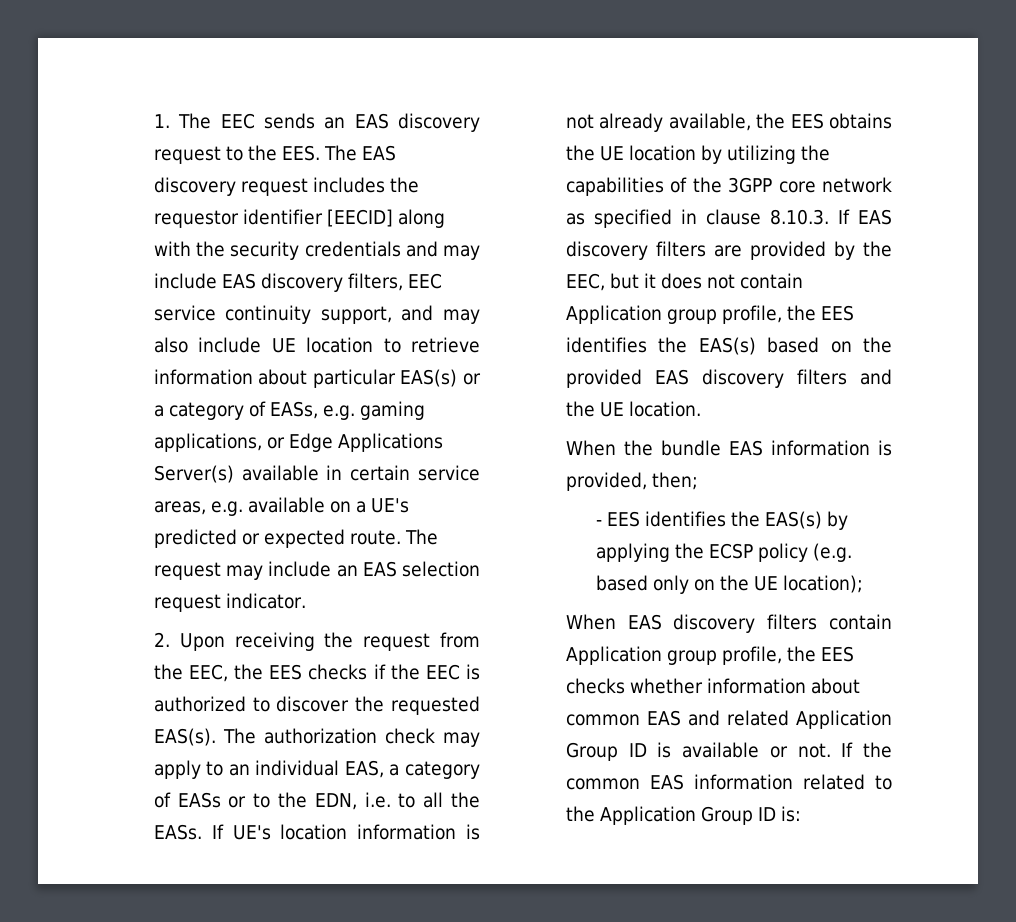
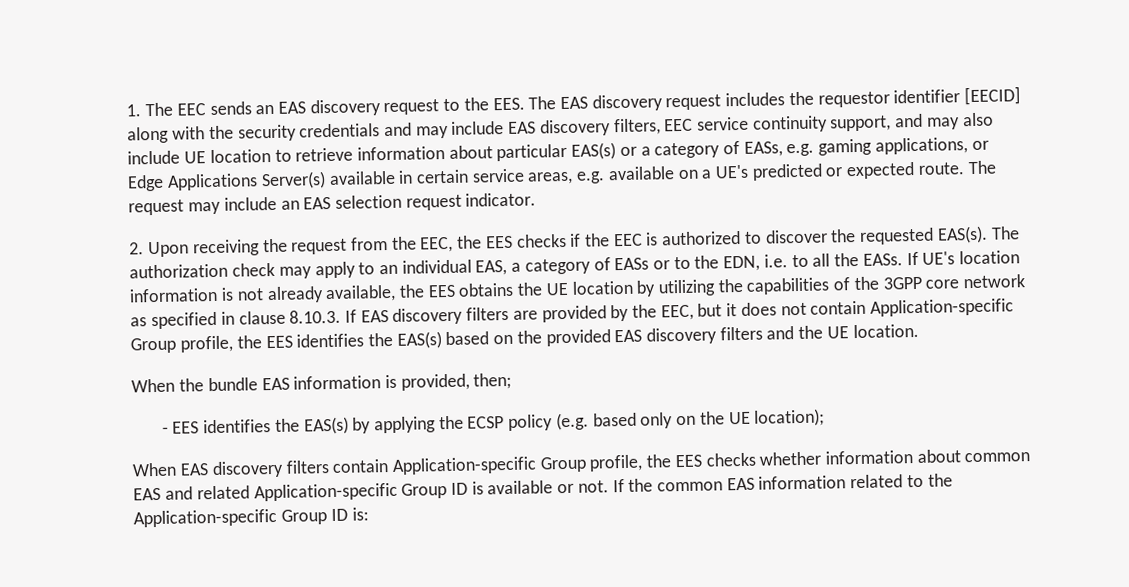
[565,305,717,324] Application group -> [870,298,1015,317] [130,337,177,354] Application-specific Group
[565,646,717,665] Application group -> [391,456,587,475] Application-specific Group
[796,710,892,729] Application -> [253,482,398,502] Application-specific
[599,806,696,825] Application -> [133,508,278,528] Application-specific

